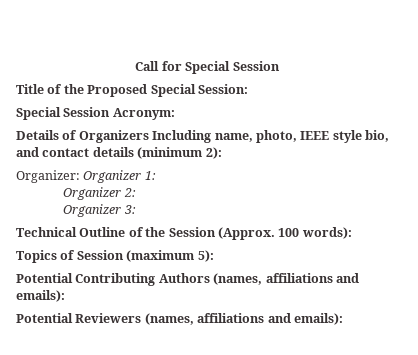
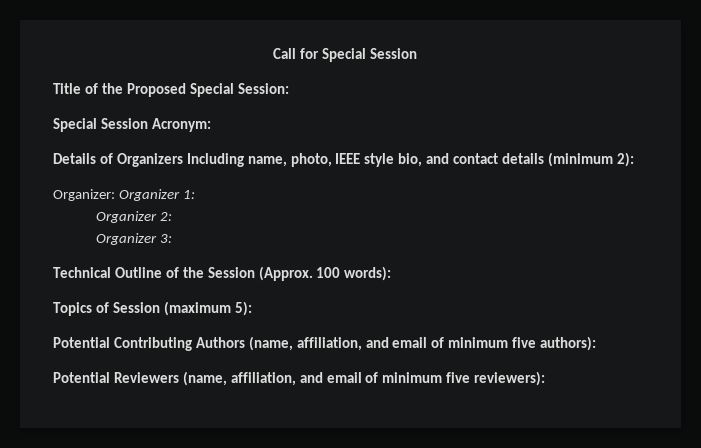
[213,273,359,285] [16,290,65,302] [16,313,343,325] (names, affiliations and emails): // Potential Reviewers (names, affiliations and emails): -> [248,336,597,351] [53,371,546,386] (name, affiliation, and email of minimum five authors): // Potential Reviewers (name, affiliation, and email of minimum five reviewers):

